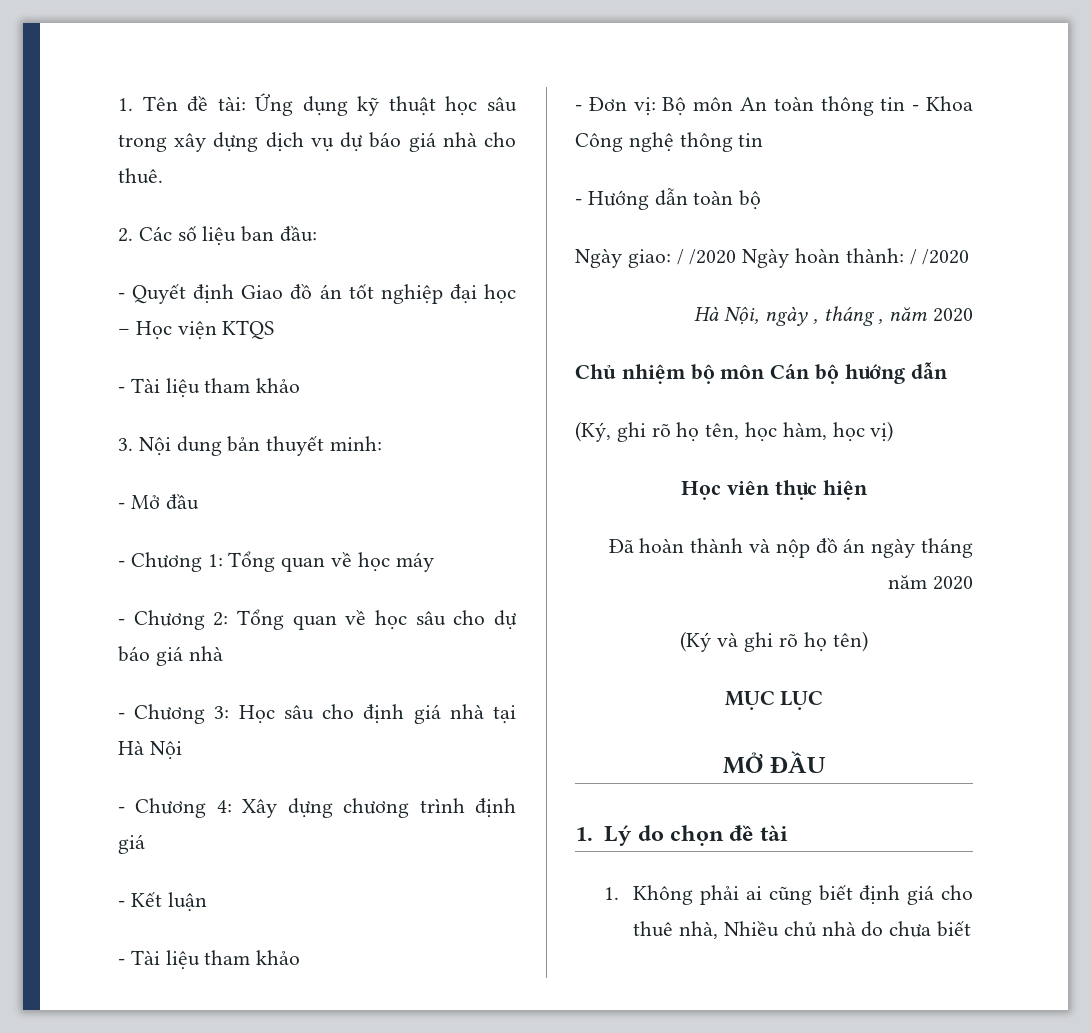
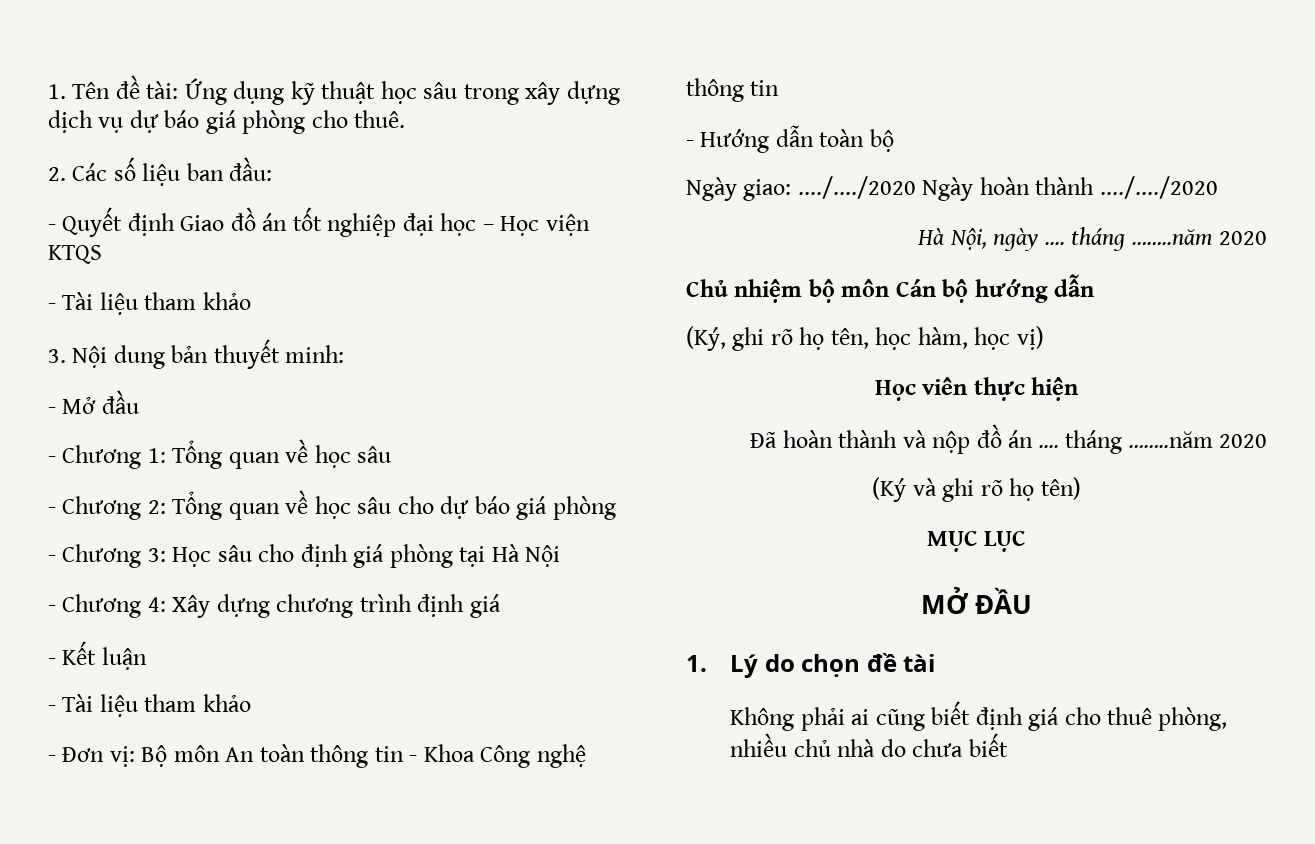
[442,132,477,147] nhà -> [242,110,306,134] phòng
[395,552,434,572] máy -> [357,446,392,463] sâu
[188,646,223,661] nhà -> [552,496,616,520] phòng
[449,704,484,719] nhà -> [389,544,453,568] phòng
[676,248,970,268] / /2020 Ngày hoàn thành: / /2020 -> [797,176,1218,201] ..../..../2020 Ngày hoàn thành ..../..../2020
[812,306,928,326] , tháng , năm -> [1044,227,1213,251] .... tháng ……..năm
[871,538,973,558] [888,575,928,589] ngày tháng năm -> [1038,430,1213,454] .... tháng ……..năm
[604,887,620,900] 1. -> (936, 663) none
[679,921,779,939] nhà, Nhiều -> [1158,707,1228,731] [730,733,788,757] phòng, nhiều

